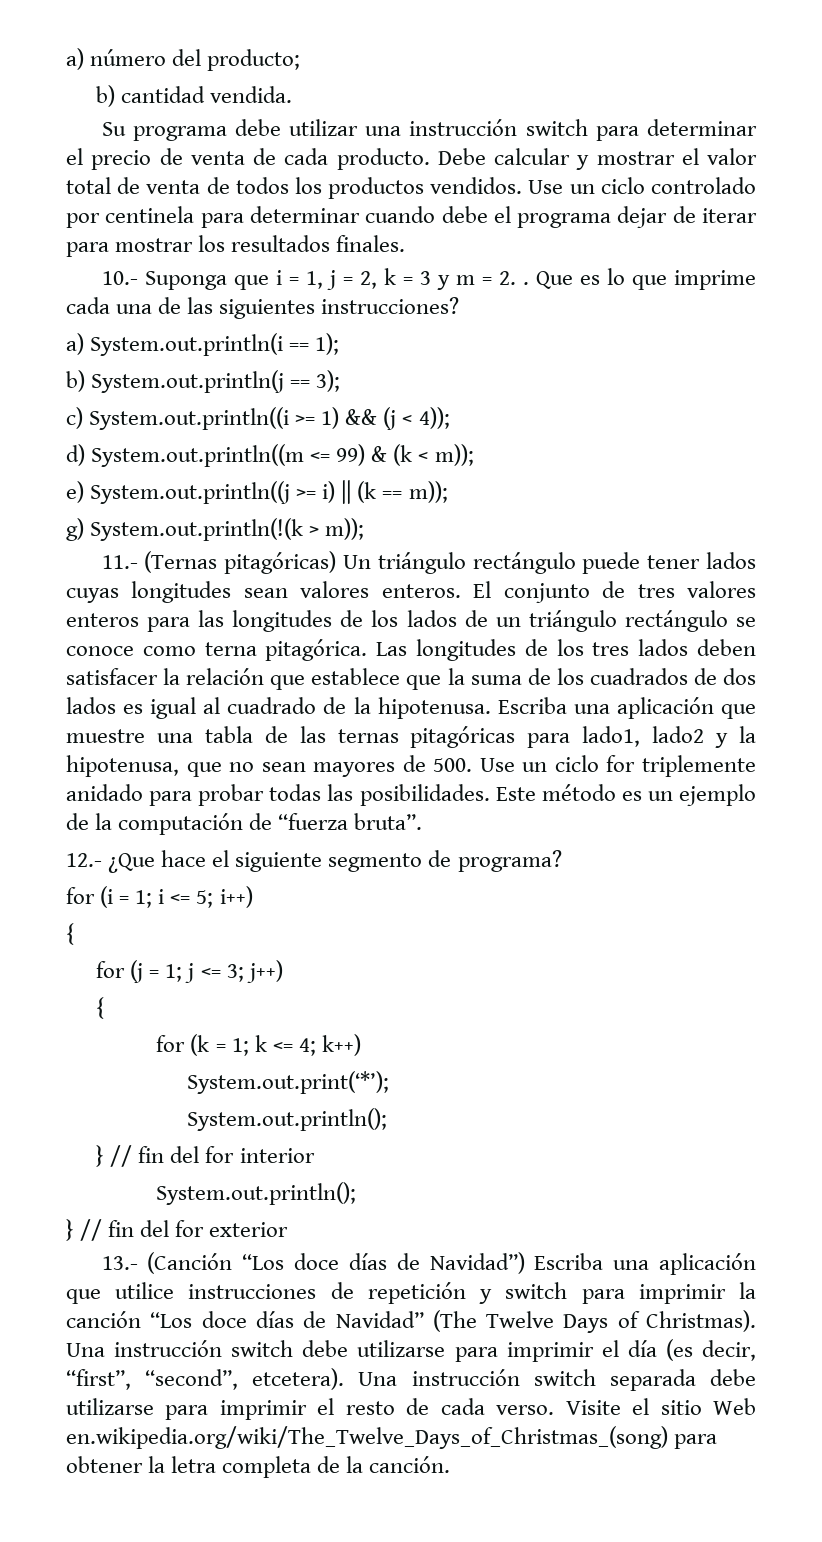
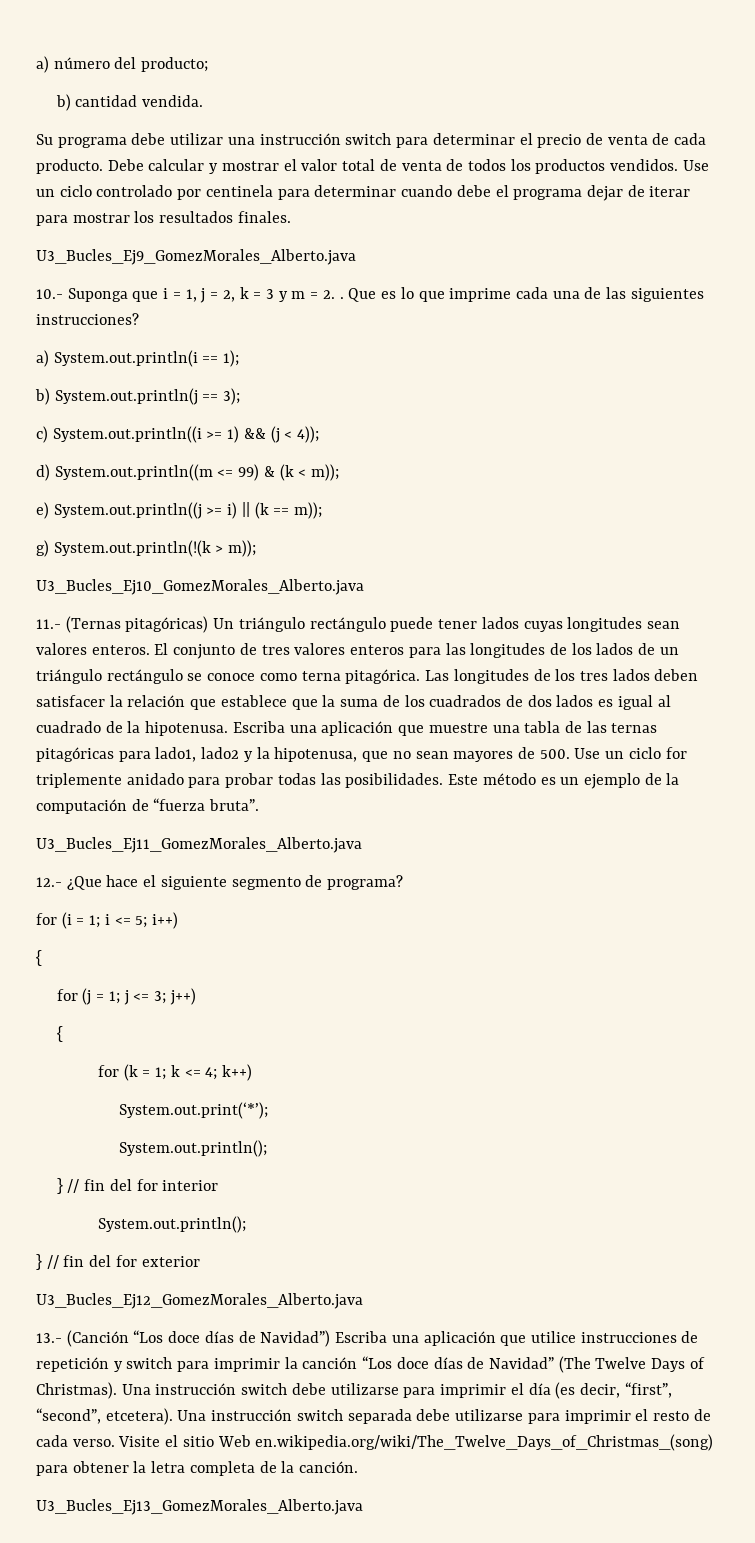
(406, 243) none -> [36,249,356,265] // U3_Bucles_Ej9_GomezMorales_Alberto.java
(365, 529) none -> [36,579,364,595] // U3_Bucles_Ej10_GomezMorales_Alberto.java
(423, 821) none -> [36,837,362,853] // U3_Bucles_Ej11_GomezMorales_Alberto.java
(289, 1229) none -> [36,1293,363,1309] // U3_Bucles_Ej12_GomezMorales_Alberto.java
(451, 1464) none -> [36,1499,363,1515] // U3_Bucles_Ej13_GomezMorales_Alberto.java

